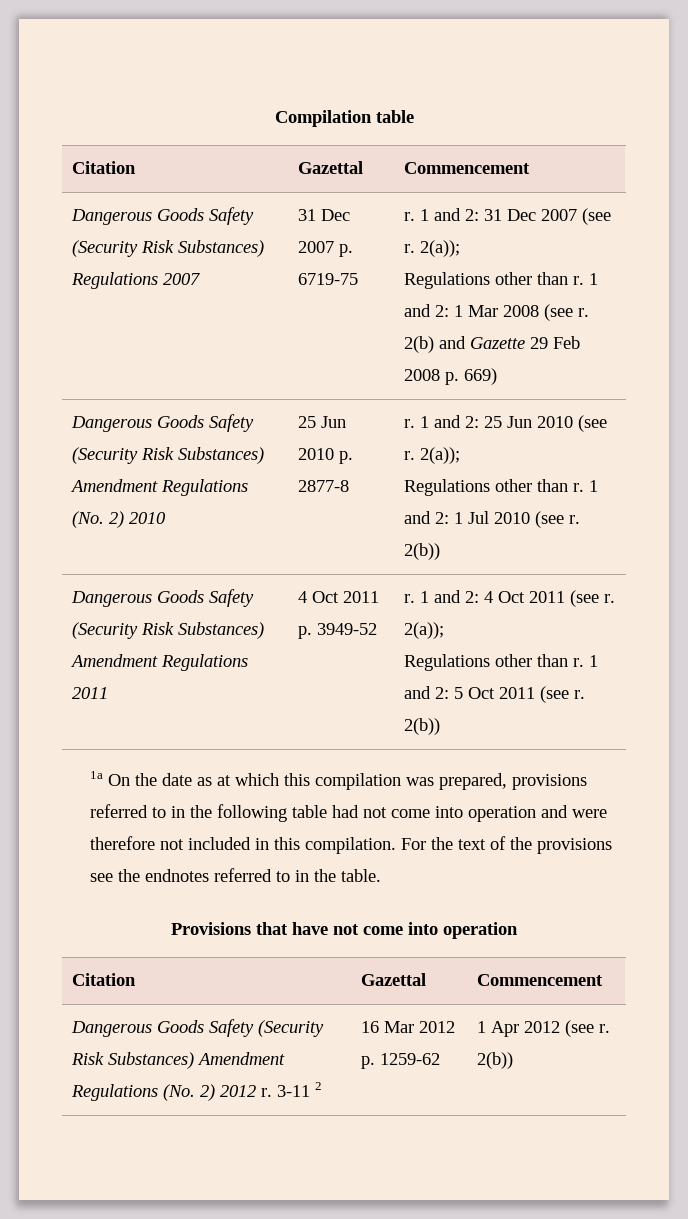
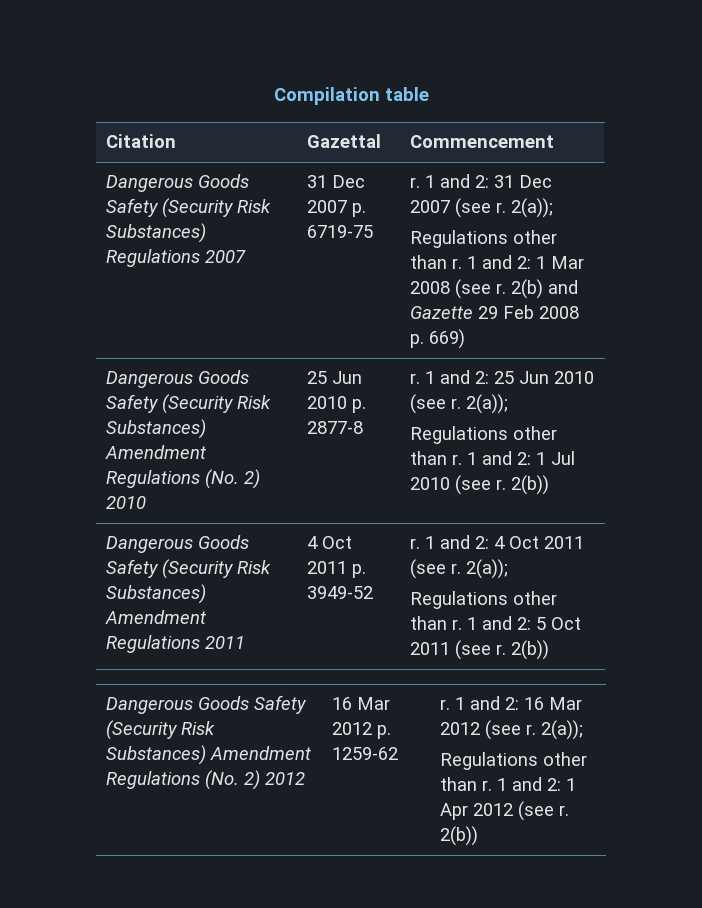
[89,771,587,790] [89,804,607,822] [89,836,612,854] [89,868,381,882] [171,922,518,939] [71,973,136,986] [360,973,426,986] [476,974,603,986] // 1a On the date as at which this compilation was prepared, provisions referred to in the following table had not come into operation and were therefore not included in this compilation. For the text of the provisions see the endnotes referred to in the table. // Provisions that have not come into operation // Citation | Gazettal | Commencement -> (550, 650) none
[260,1082,322,1097] r. 3-11 2 -> (306, 778) none
(440, 1059) none -> [440,696,583,710] [440,720,584,740] [440,752,588,770] [440,777,562,791] r. 1 and 2: 16 Mar 2012 (see r. 2(a)); // Regulations other than r. 1 and 2:

